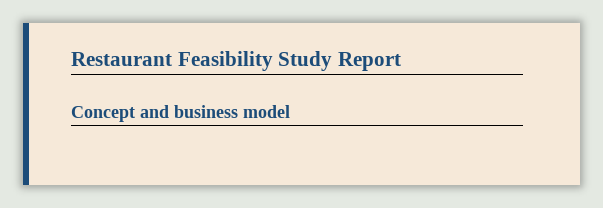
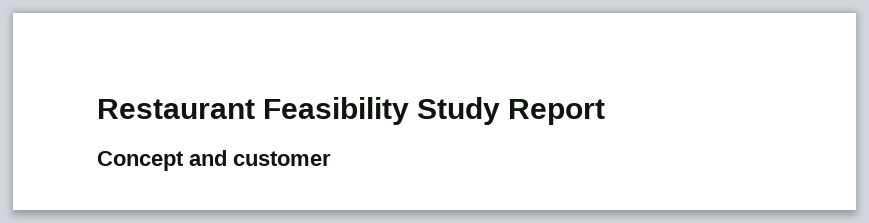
[174,105,290,118] business model -> [233,151,331,166] customer

